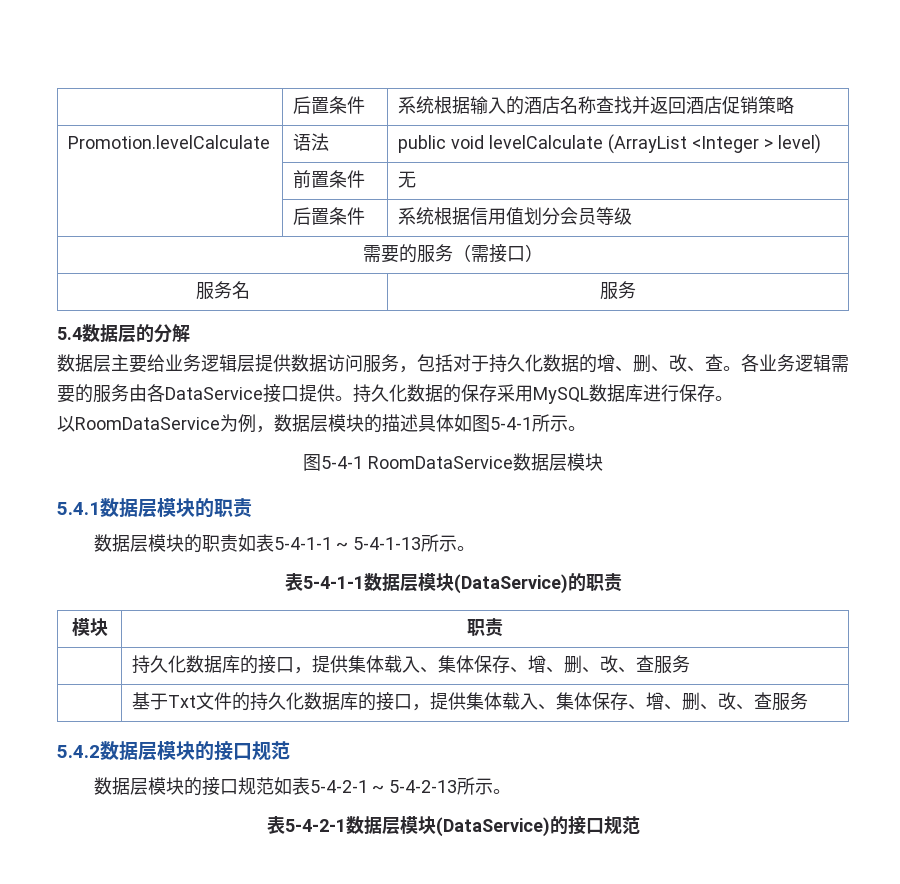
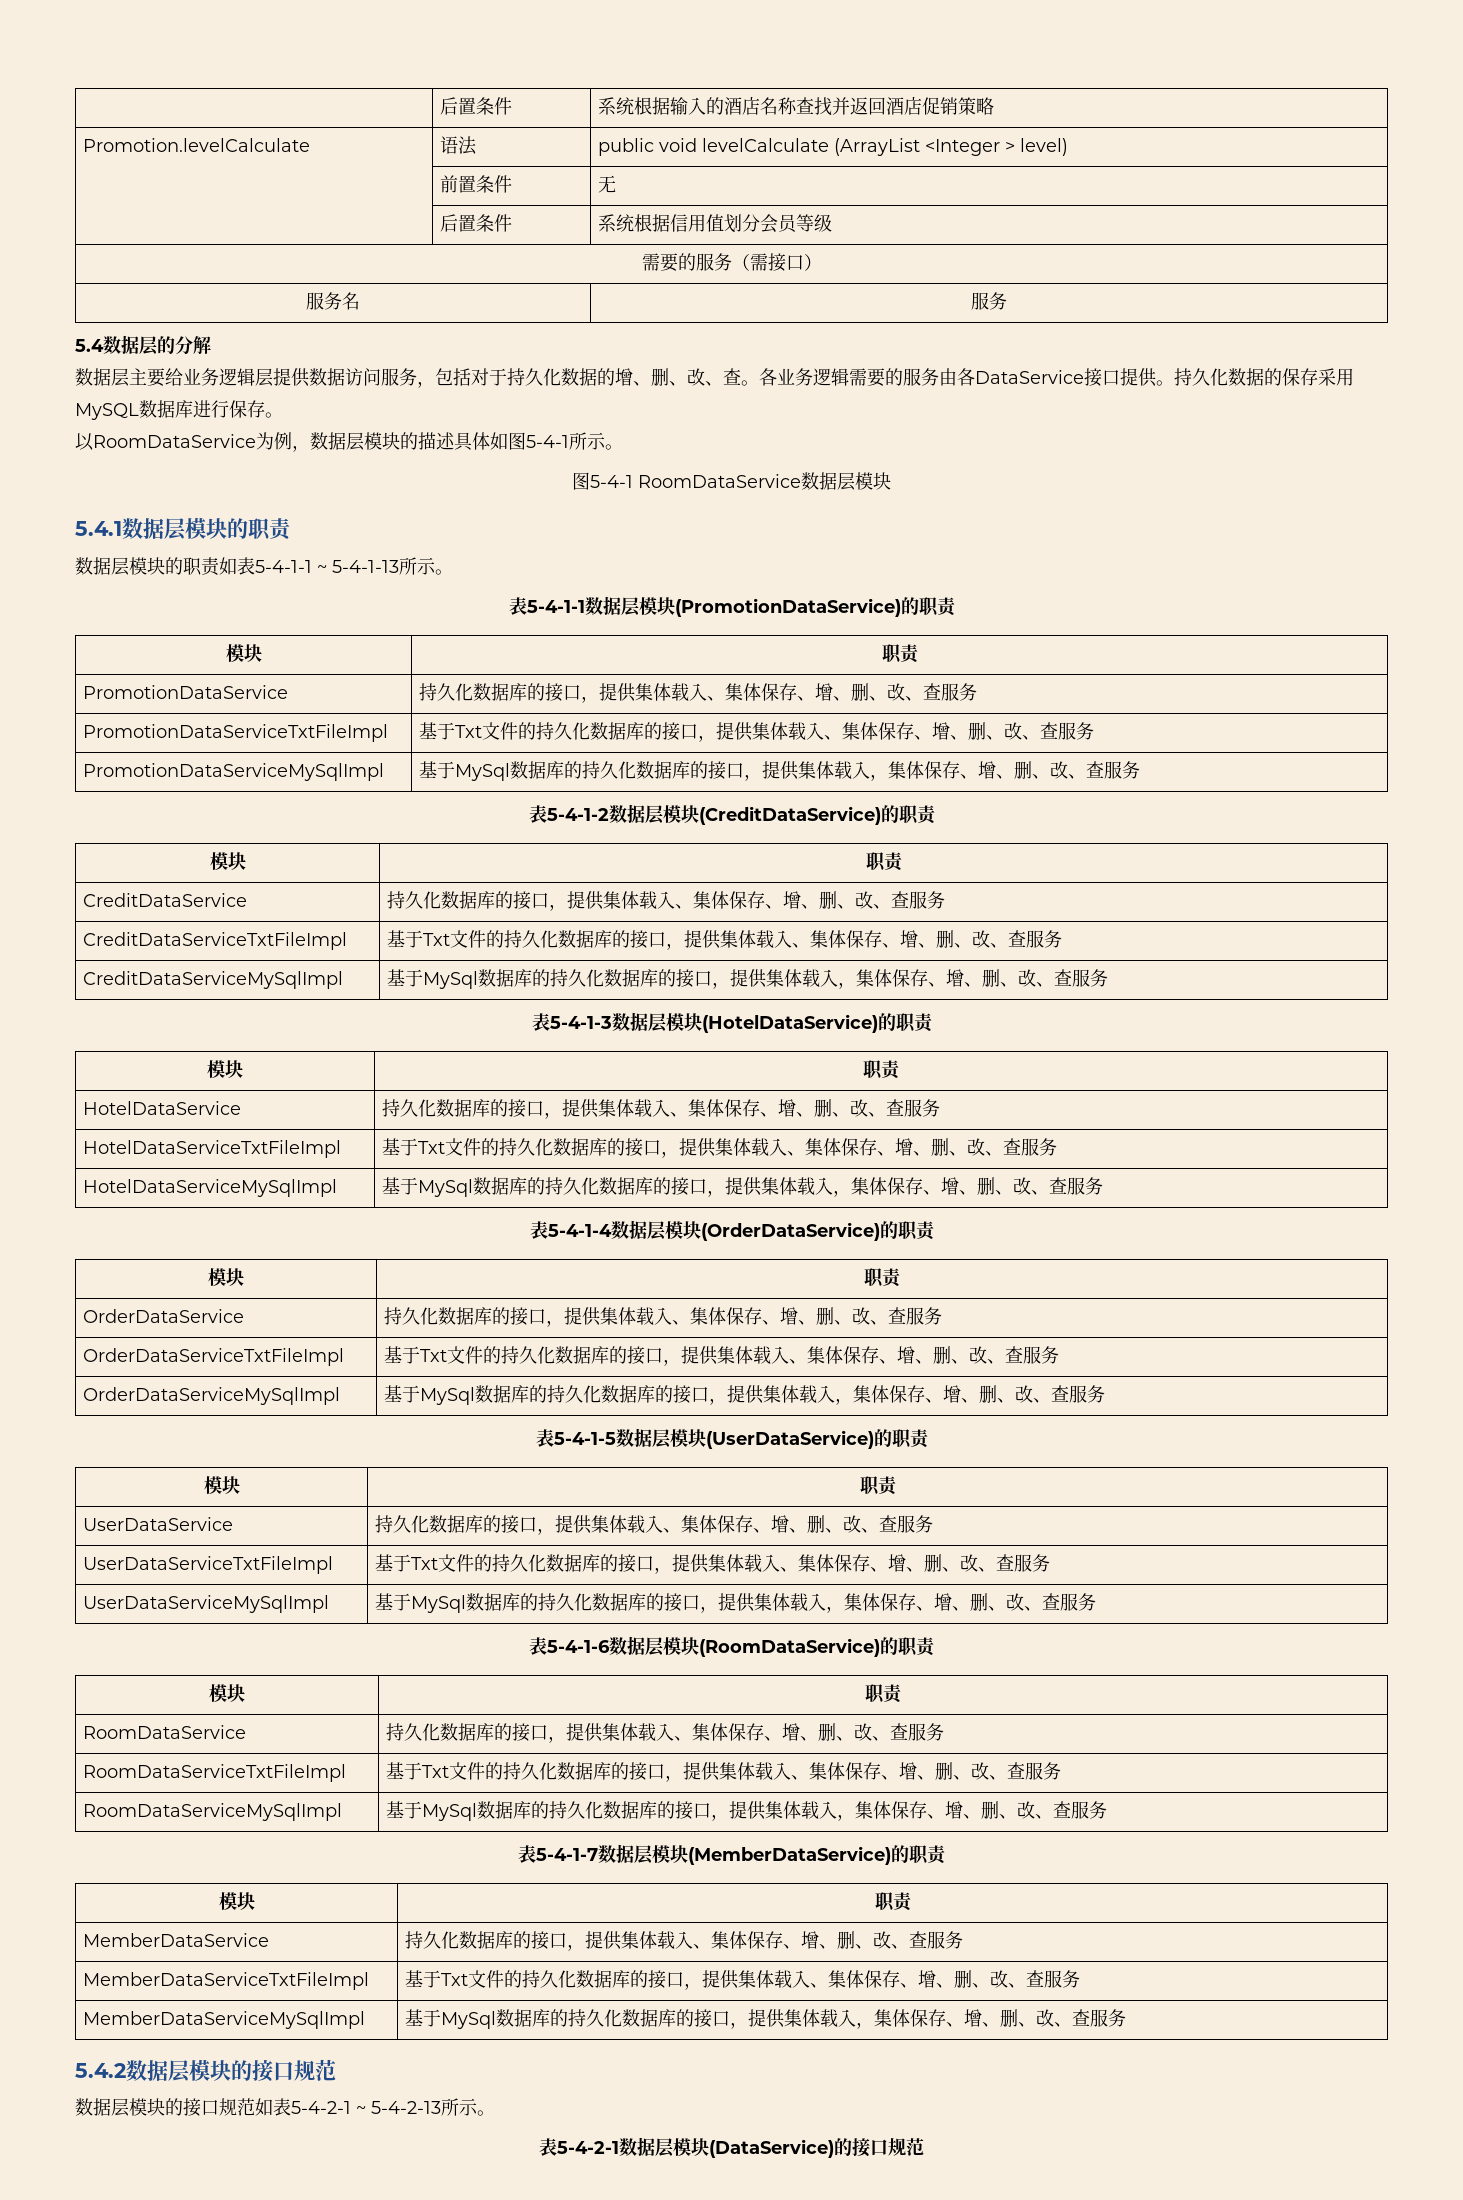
[453,573,622,594] [71,618,108,636] [467,618,503,637] (DataService)的职责 // 模块 | 职责 // -> [674,597,958,617] [225,644,262,662] [881,644,921,664] [83,685,289,699] (PromotionDataService)的职责 // 模块 | 职责 // PromotionDataService
(691, 664) none -> [83,724,389,742] PromotionDataServiceTxtFileImpl
(809, 701) none -> [83,763,385,781] [419,761,1141,781] [528,804,938,825] [209,852,246,870] [865,852,905,872] [83,893,248,907] [387,891,946,911] [83,932,348,950] [387,930,1063,950] [83,971,344,989] [387,969,1109,989] [531,1012,935,1033] [207,1060,243,1078] [863,1060,903,1080] [83,1101,242,1115] [382,1099,941,1119] [83,1140,342,1158] [382,1138,1058,1158] [83,1179,338,1197] [382,1177,1104,1197] [529,1220,937,1241] [208,1268,244,1286] [864,1268,904,1288] [83,1309,245,1323] [384,1307,943,1327] [83,1348,345,1366] [384,1346,1060,1366] [83,1387,341,1405] [384,1385,1106,1405] [535,1428,931,1449] [203,1476,240,1494] [859,1476,899,1496] [83,1517,234,1531] [375,1515,934,1535] [83,1556,334,1574] [375,1554,1051,1574] [83,1595,330,1613] [375,1593,1097,1613] [529,1636,937,1657] [209,1684,245,1702] [865,1684,905,1704] [83,1725,247,1739] [386,1723,945,1743] [83,1764,347,1782] [386,1762,1062,1782] [83,1803,343,1821] [386,1801,1108,1821] [518,1844,948,1865] [218,1892,255,1910] [874,1892,914,1912] [83,1933,270,1947] [405,1931,964,1951] [83,1972,370,1990] [405,1970,1081,1990] [83,2011,366,2029] [405,2009,1127,2029] // PromotionDataServiceMySqlImpl | 基于MySql数据库的持久化数据库的接口，提供集体载入，集体保存、增、删、改、查服务 // 表5-4-1-2数据层模块(CreditDataService)的职责 // 模块 | 职责 // CreditDataService | 持久化数据库的接口，提供集体载入、集体保存、增、删、改、查服务 // CreditDataServiceTxtFileImpl | 基于Txt文件的持久化数据库的接口，提供集体载入、集体保存、增、删、改、查服务 // CreditDataServiceMySqlImpl | 基于MySql数据库的持久化数据库的接口，提供集体载入，集体保存、增、删、改、查服务 // 表5-4-1-3数据层模块(HotelDataService)的职责 // 模块 | 职责 // HotelDataService | 持久化数据库的接口，提供集体载入、集体保存、增、删、改、查服务 // HotelDataServiceTxtFileImpl | 基于Txt文件的持久化数据库的接口，提供集体载入、集体保存、增、删、改、查服务 // HotelDataServiceMySqlImpl | 基于MySql数据库的持久化数据库的接口，提供集体载入，集体保存、增、删、改、查服务 // 表5-4-1-4数据层模块(OrderDataService)的职责 // 模块 | 职责 // OrderDataService | 持久化数据库的接口，提供集体载入、集体保存、增、删、改、查服务 // OrderDataServiceTxtFileImpl | 基于Txt文件的持久化数据库的接口，提供集体载入、集体保存、增、删、改、查服务 // OrderDataServiceMySqlImpl | 基于MySql数据库的持久化数据库的接口，提供集体载入，集体保存、增、删、改、查服务 // 表5-4-1-5数据层模块(UserDataService)的职责 // 模块 | 职责 // UserDataService | 持久化数据库的接口，提供集体载入、集体保存、增、删、改、查服务 // UserDataServiceTxtFileImpl | 基于Txt文件的持久化数据库的接口，提供集体载入、集体保存、增、删、改、查服务 // UserDataServiceMySqlImpl | 基于MySql数据库的持久化数据库的接口，提供集体载入，集体保存、增、删、改、查服务 // 表5-4-1-6数据层模块(RoomDataService)的职责 // 模块 | 职责 // RoomDataService | 持久化数据库的接口，提供集体载入、集体保存、增、删、改、查服务 // RoomDataServiceTxtFileImpl | 基于Txt文件的持久化数据库的接口，提供集体载入、集体保存、增、删、改、查服务 // RoomDataServiceMySqlImpl | 基于MySql数据库的持久化数据库的接口，提供集体载入，集体保存、增、删、改、查服务 // 表5-4-1-7数据层模块(MemberDataService)的职责 // 模块 | 职责 // MemberDataService | 持久化数据库的接口，提供集体载入、集体保存、增、删、改、查服务 // MemberDataServiceTxtFileImpl | 基于Txt文件的持久化数据库的接口，提供集体载入、集体保存、增、删、改、查服务 // MemberDataServiceMySqlImpl | 基于MySql数据库的持久化数据库的接口，提供集体载入，集体保存、增、删、改、查服务

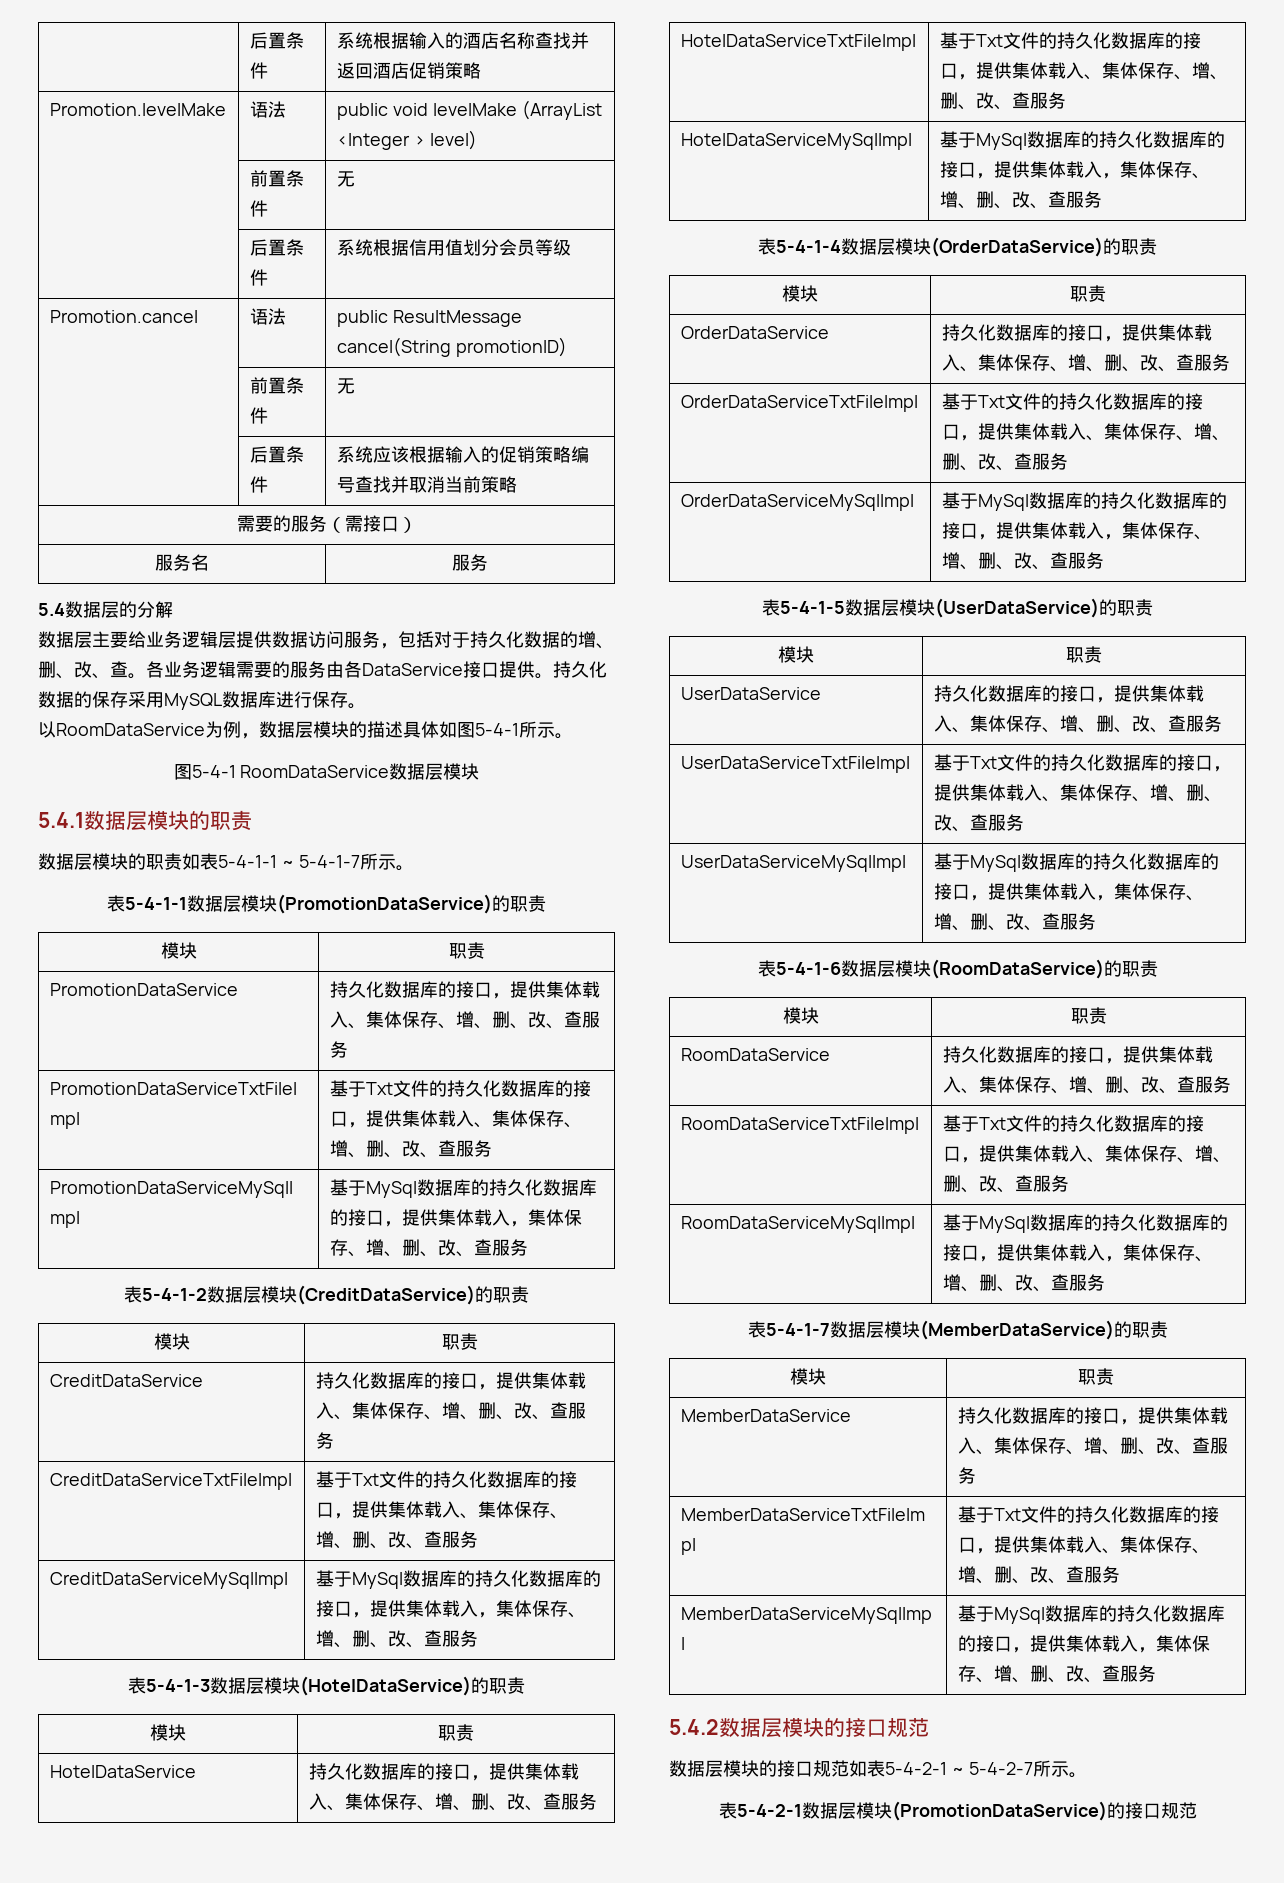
[83,138,311,152] Promotion.levelCalculate -> [49,103,226,116] Promotion.levelMake
[702,138,830,152] levelCalculate -> [432,103,517,116] levelMake
(833, 223) none -> [49,310,198,323] [249,308,286,325] [336,310,522,327] [336,337,567,357] [249,377,304,394] [249,407,268,424] [336,378,355,394] [249,446,304,463] [249,476,268,493] [336,446,589,463] [336,476,517,493] // Promotion.cancel | 语法 | public ResultMessage cancel(String promotionID) // | 前置条件 | 无 // | 后置条件 | 系统应该根据输入的促销策略编号查找并取消当前策略
[332,560,399,573] 5-4-1-13 -> [298,855,360,868] 5-4-1-7
[371,2101,441,2114] 5-4-2-13 -> [968,1762,1033,1775] 5-4-2-7
[709,2139,834,2158] (DataService) -> [891,1801,1107,1821] (PromotionDataService)

